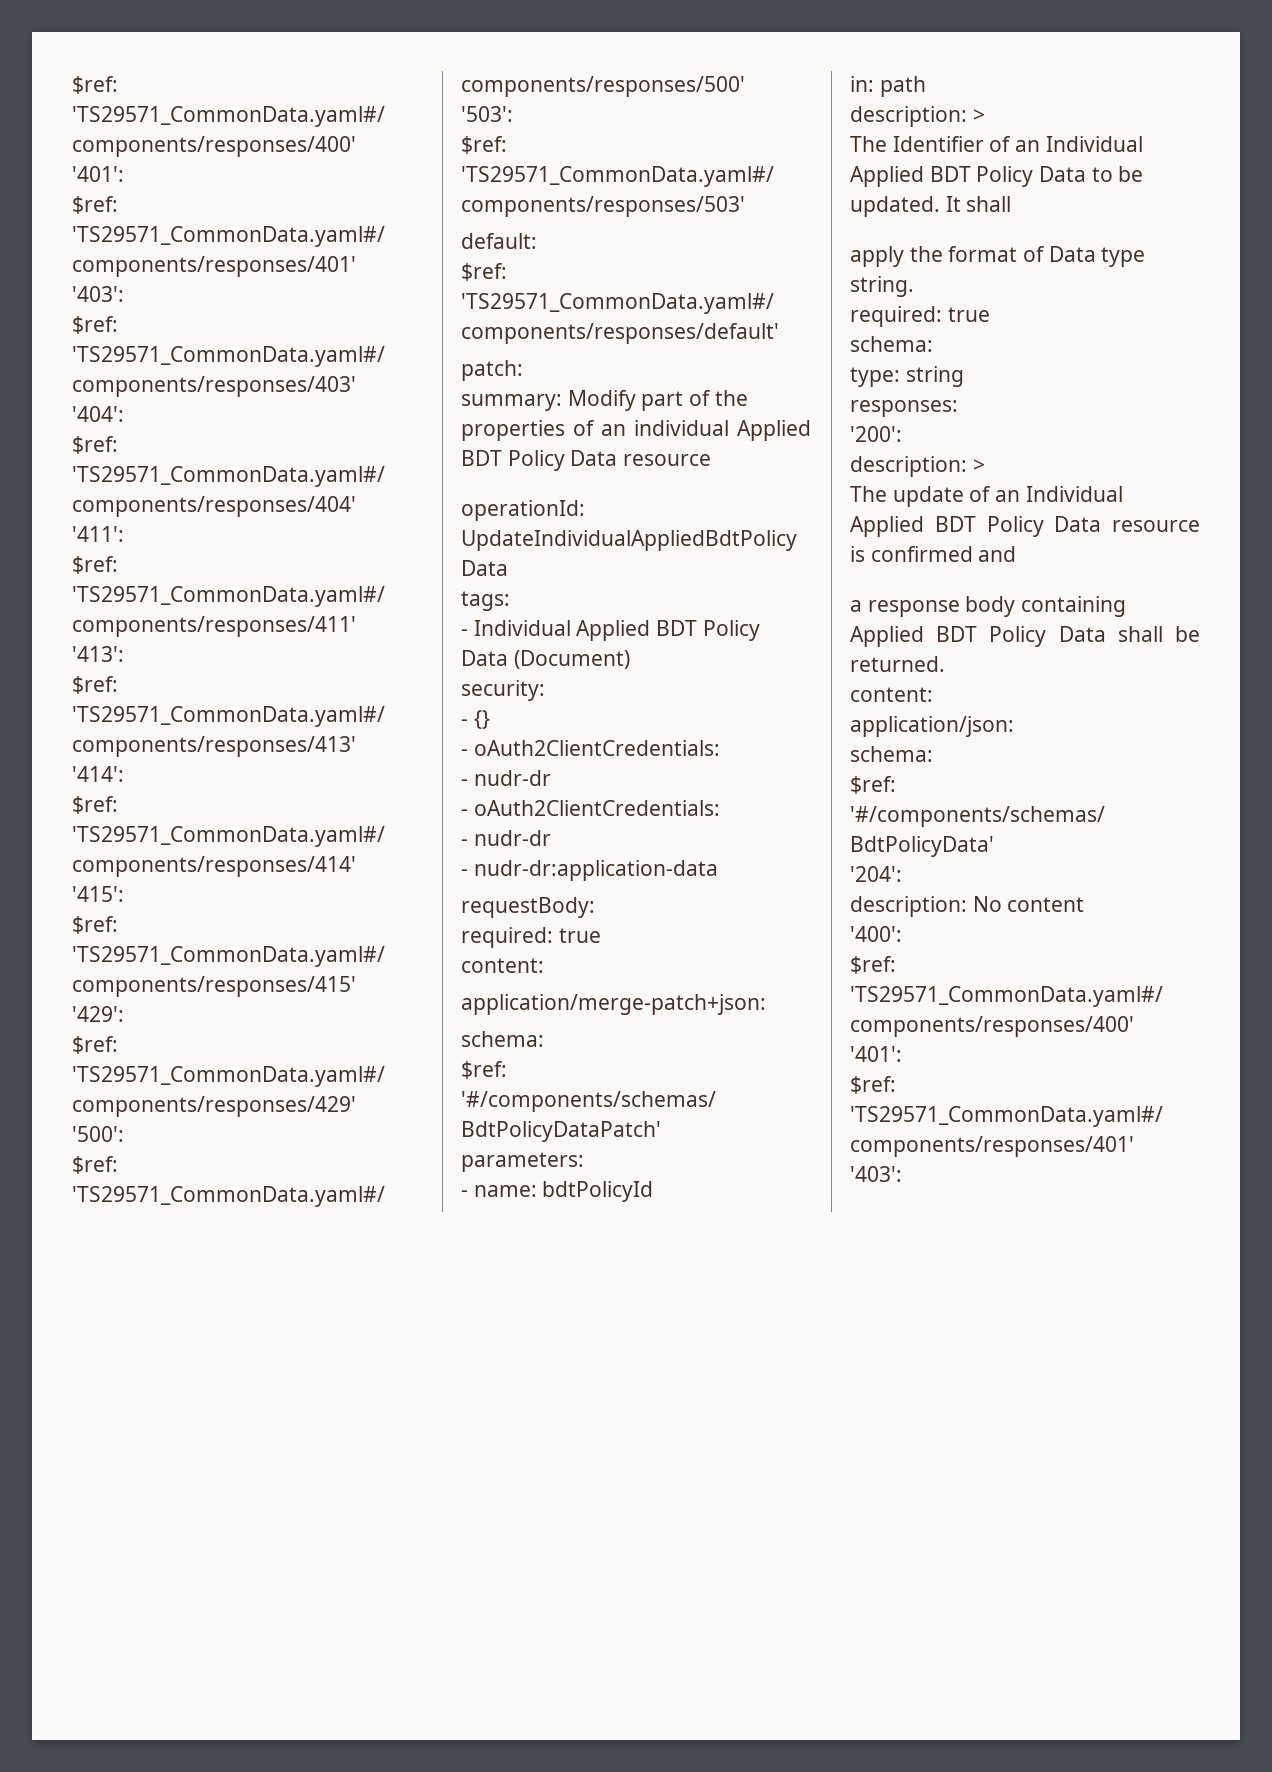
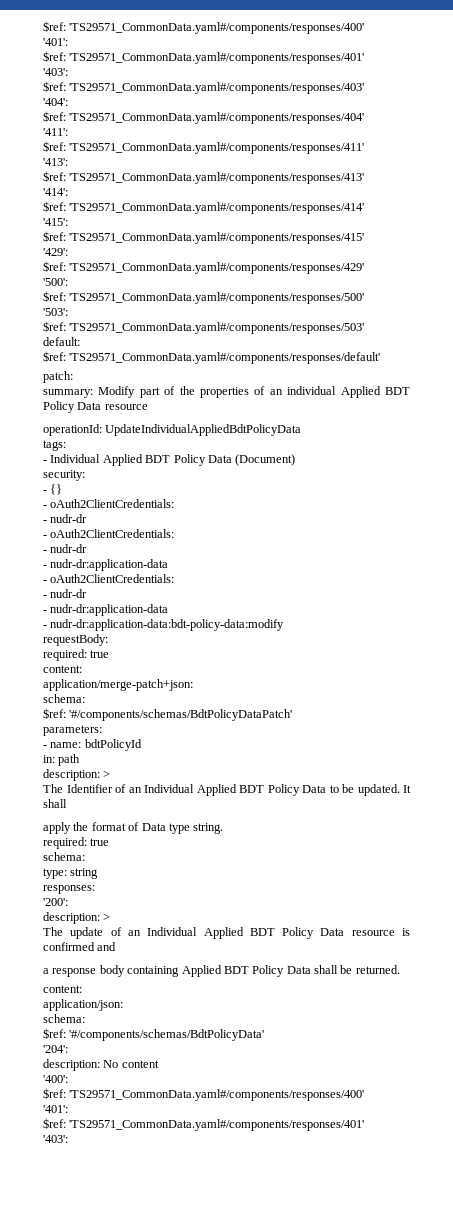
(718, 870) none -> [43,574,175,583] [43,589,88,598] [43,604,169,616] [43,619,285,631] // - oAuth2ClientCredentials: // - nudr-dr // - nudr-dr:application-data // - nudr-dr:application-data:bdt-policy-data:modify

